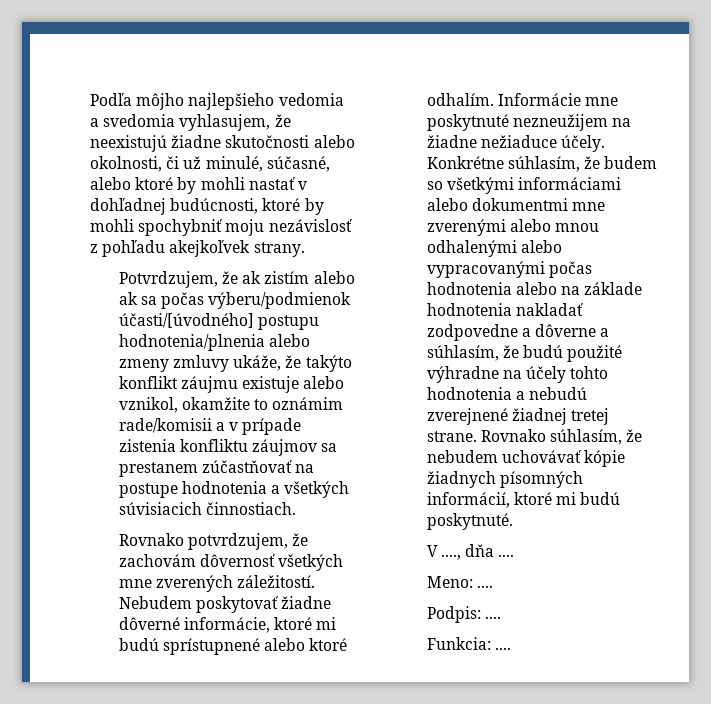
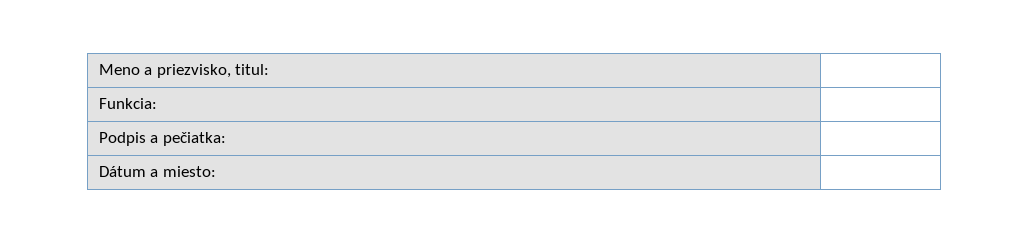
[90,93,344,110] [90,114,291,131] [90,135,355,152] [90,156,330,172] [90,177,307,194] [90,198,324,215] [90,219,352,236] [90,240,305,257] [118,271,355,288] [118,292,352,309] [118,313,320,330] [118,334,311,351] [118,355,352,372] [118,376,345,393] [118,397,344,413] [118,418,302,435] [118,439,338,456] [118,460,315,477] [118,481,350,498] [118,502,297,515] [118,533,309,550] [118,554,344,571] [118,575,316,592] [118,596,332,613] [118,617,337,633] [118,638,348,655] [426,93,619,106] [426,114,632,131] [426,135,606,152] [426,156,658,172] [426,177,622,194] [426,198,606,211] [426,219,600,236] [426,240,563,257] [426,261,593,278] [426,282,643,295] [426,303,584,316] [426,324,610,341] [426,345,623,362] [426,366,609,383] [426,387,588,400] [426,408,610,425] [426,429,643,445] [426,450,626,467] [426,471,584,488] [426,492,621,508] [426,513,513,530] [426,544,515,560] [426,576,494,588] [426,606,502,623] [426,637,512,650] Podľa môjho najlepšieho vedomia a svedomia vyhlasujem, že neexistujú žiadne skutočnosti alebo okolnosti, či už minulé, súčasné, alebo ktoré by mohli nastať v dohľadnej budúcnosti, ktoré by mohli spochybniť moju nezávislosť z pohľadu akejkoľvek strany. // Potvrdzujem, že ak zistím alebo ak sa počas výberu/podmienok účasti/[úvodného] postupu hodnotenia/plnenia alebo zmeny zmluvy ukáže, že takýto konflikt záujmu existuje alebo vznikol, okamžite to oznámim rade/komisii a v prípade zistenia konfliktu záujmov sa prestanem zúčastňovať na postupe hodnotenia a všetkých súvisiacich činnostiach. // Rovnako potvrdzujem, že zachovám dôvernosť všetkých mne zverených záležitostí. Nebudem poskytovať žiadne dôverné informácie, ktoré mi budú sprístupnené alebo ktoré odhalím. Informácie mne poskytnuté nezneužijem na žiadne nežiaduce účely. Konkrétne súhlasím, že budem so všetkými informáciami alebo dokumentmi mne zverenými alebo mnou odhalenými alebo vypracovanými počas hodnotenia alebo na základe hodnotenia nakladať zodpovedne a dôverne a súhlasím, že budú použité výhradne na účely tohto hodnotenia a nebudú zverejnené žiadnej tretej strane. Rovnako súhlasím, že nebudem uchovávať kópie žiadnych písomných informácií, ktoré mi budú poskytnuté. // V ...., dňa .... // Meno: .... // Podpis: .... // Funkcia: .... -> [98,64,270,78] [98,98,157,109] [98,132,226,146] [98,166,216,177] Meno a priezvisko, titul: | // Funkcia: | // Podpis a pečiatka: | // Dátum a miesto: |

